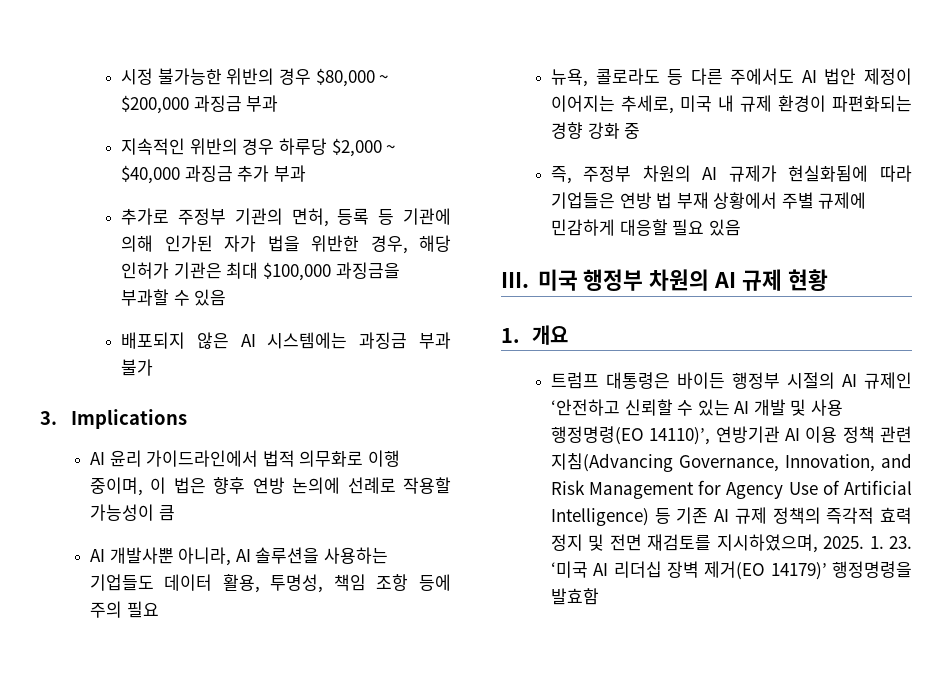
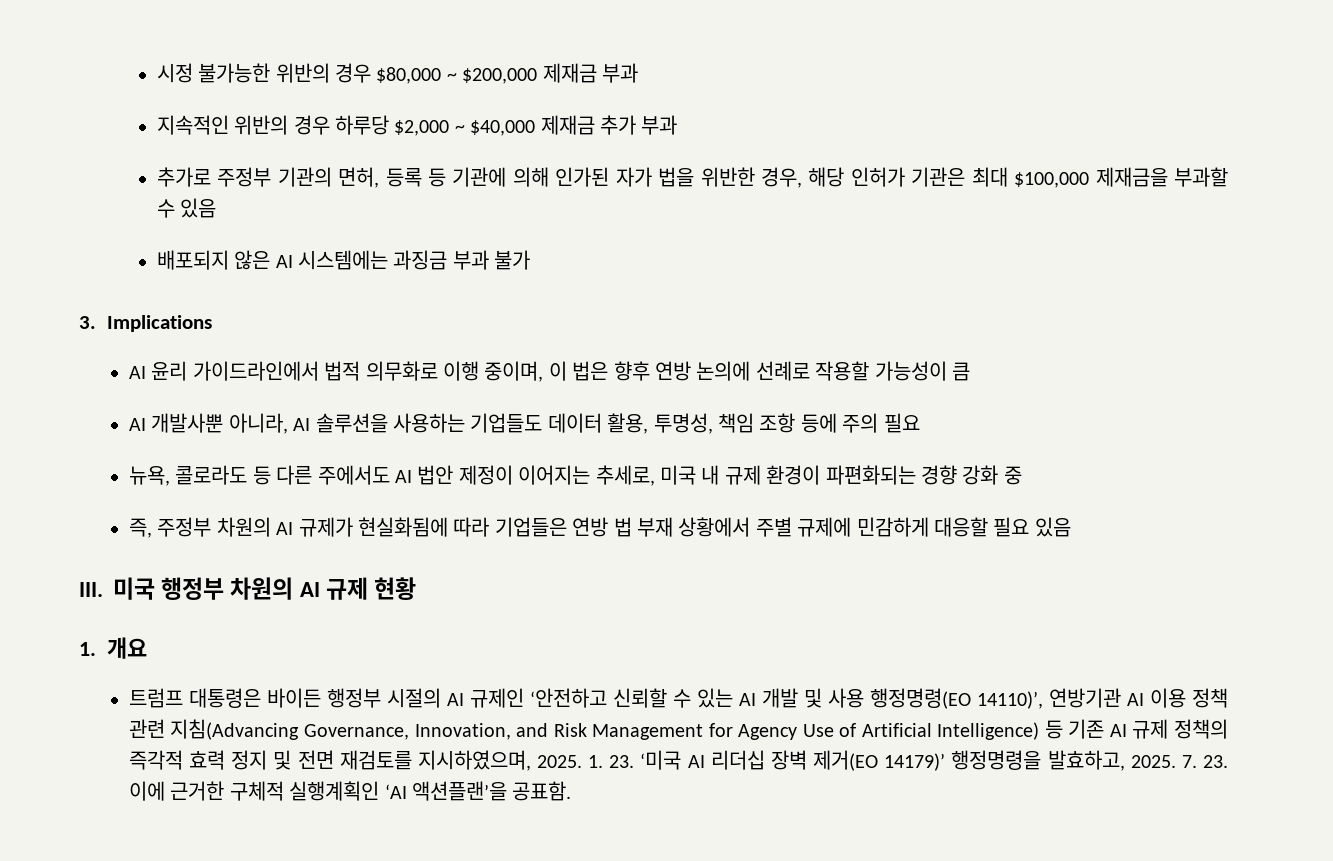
[193,95,242,112] 과징금 -> [542,63,597,83] 제재금
[184,165,233,182] 과징금 -> [540,115,595,135] 제재금
[335,262,400,279] 과징금을 -> [1095,167,1168,187] 제재금을
[550,588,599,605] 발효함 -> [1047,750,1229,771] [128,781,572,801] 발효하고, 2025. 7. 23. 이에 근거한 구체적 실행계획인 ‘AI 액션플랜’을 공표함.

